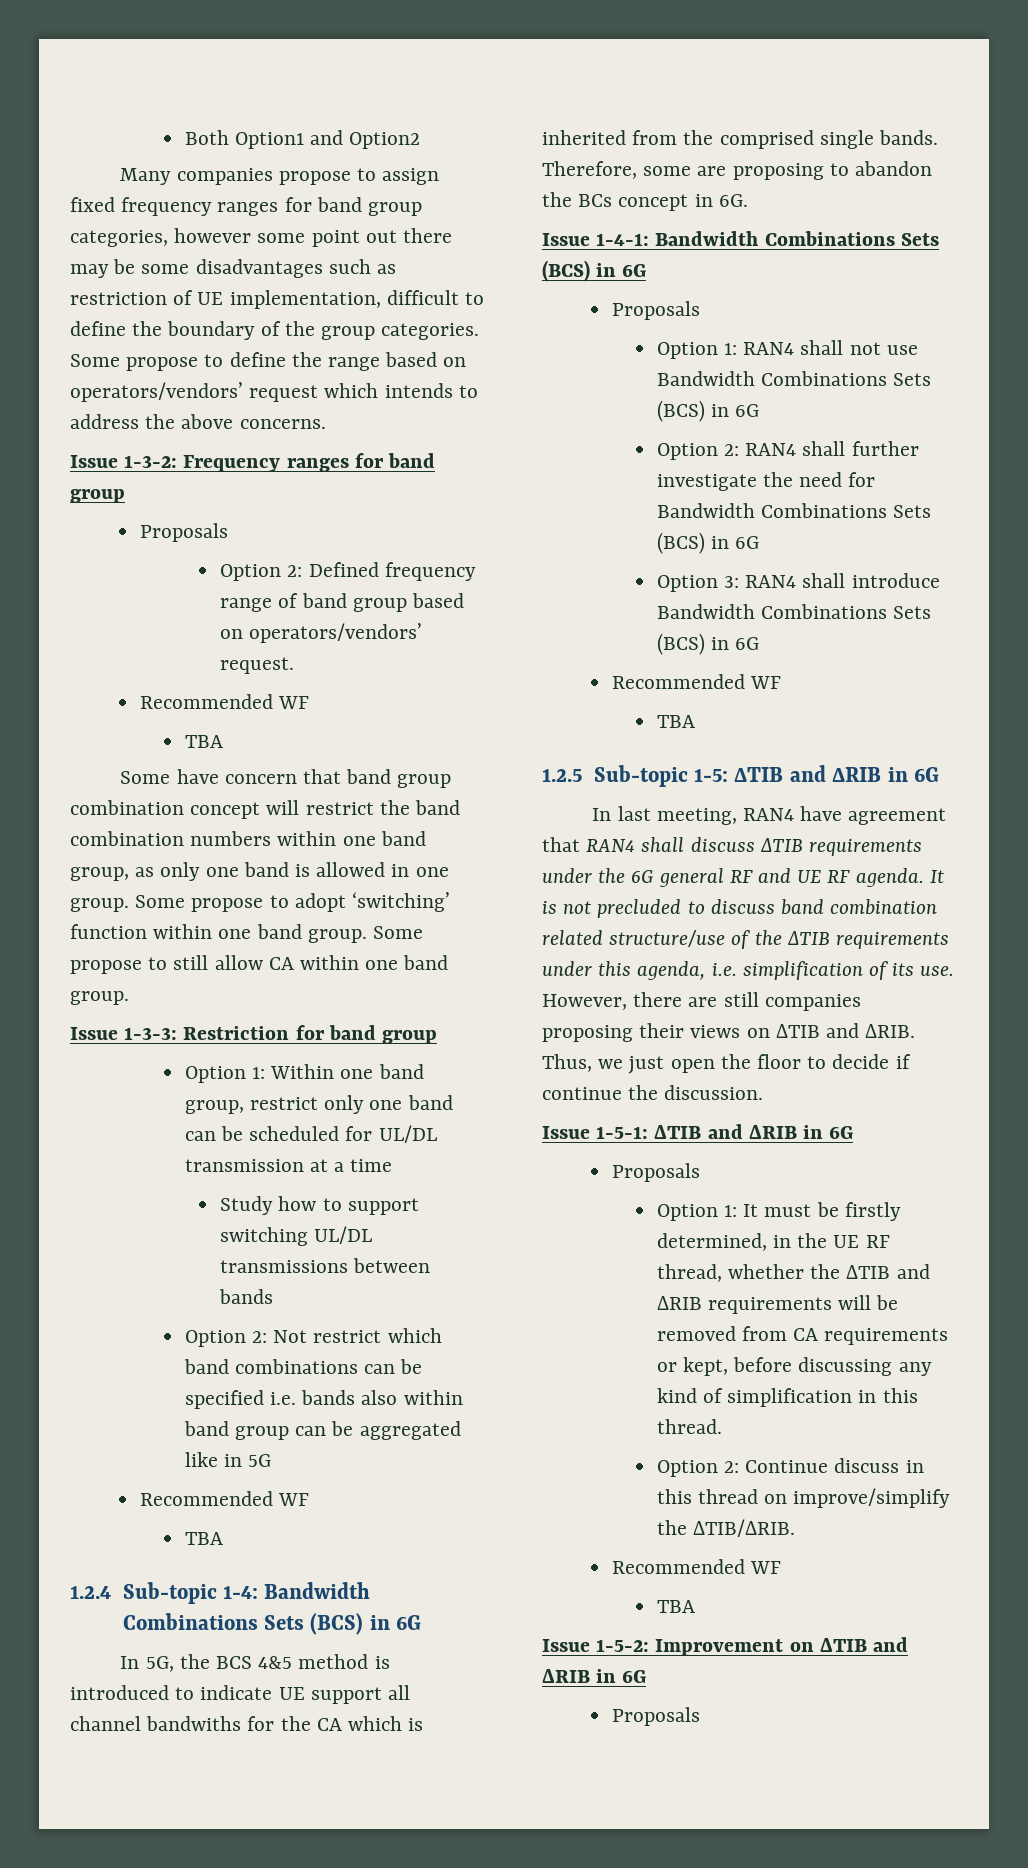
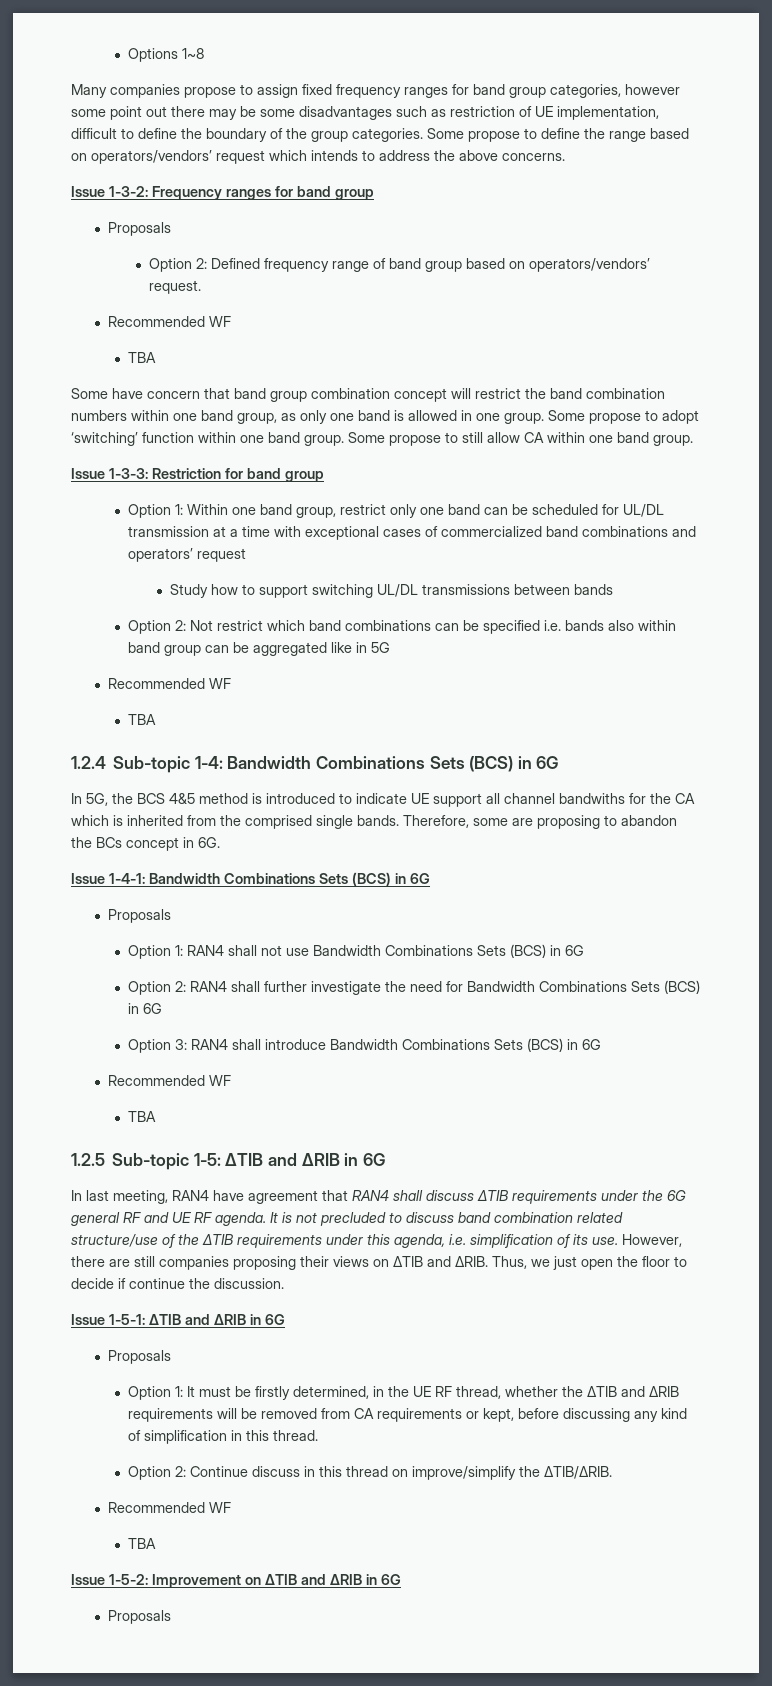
[184,130,421,149] Both Option1 and Option2 -> [128,48,205,62] Options 1~8
(393, 1165) none -> [274,526,697,540] [128,548,247,562] with exceptional cases of commercialized band combinations and operators’ request

